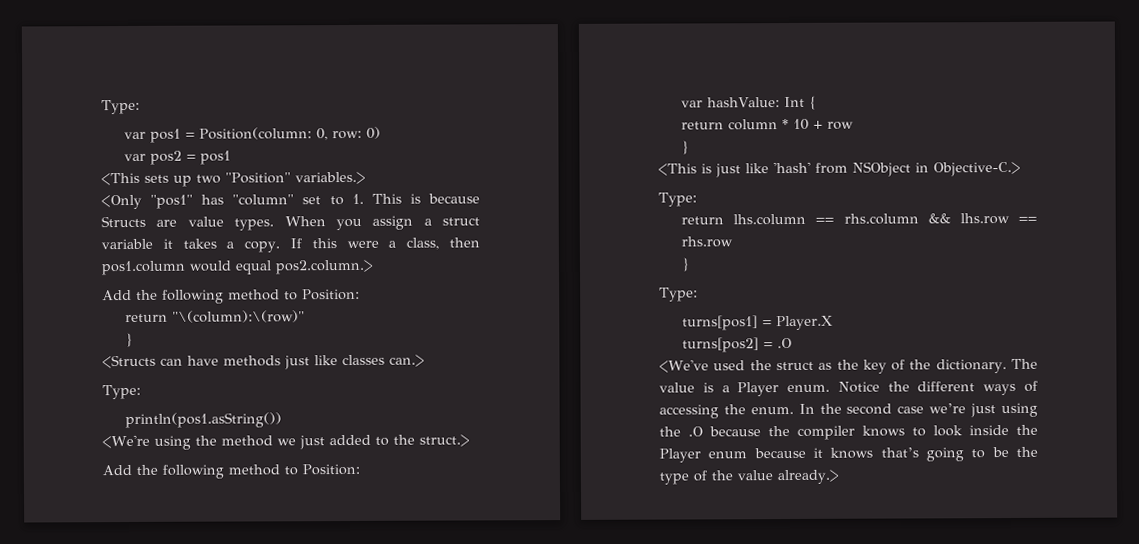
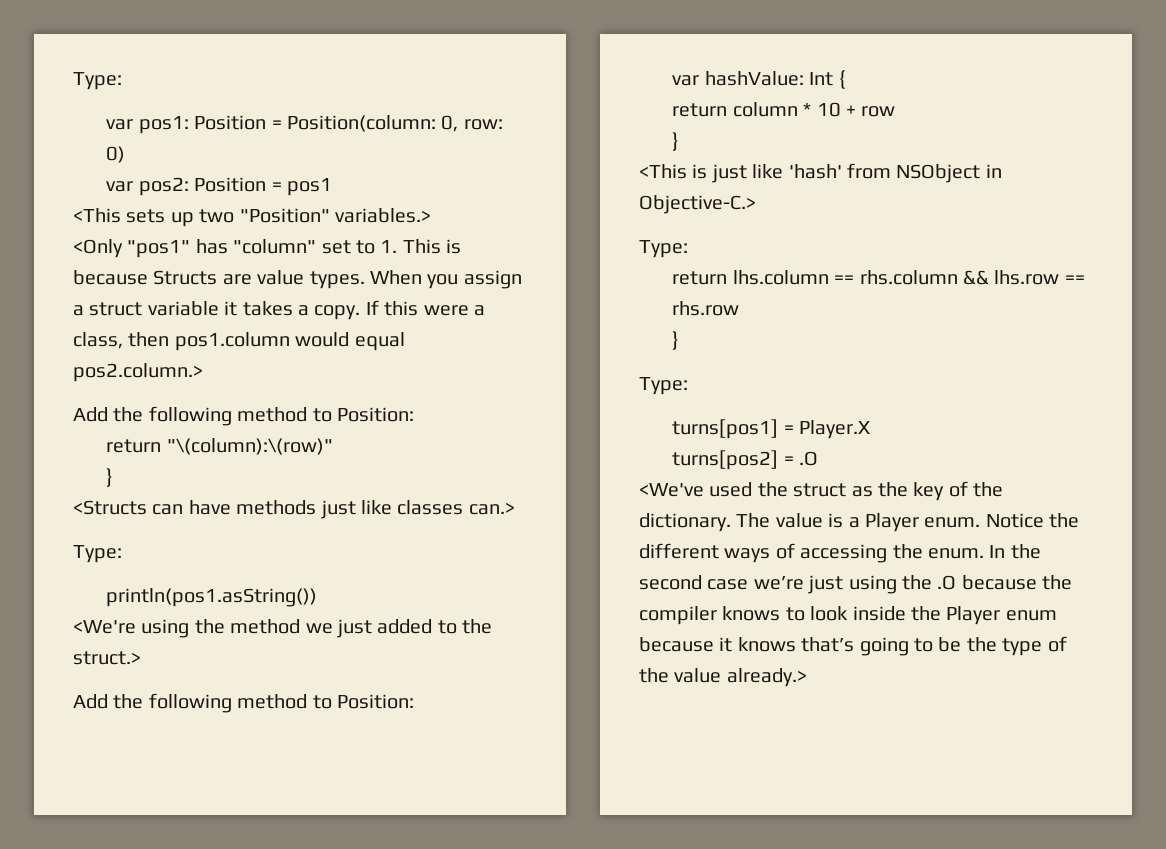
[149,128,181,143] pos1 -> [138,115,267,134] pos1: Position
[149,150,182,165] pos2 -> [138,177,267,196] pos2: Position

